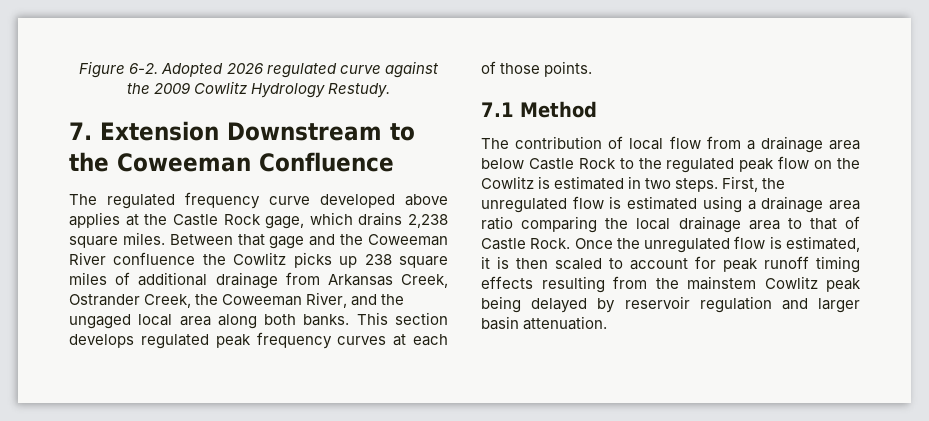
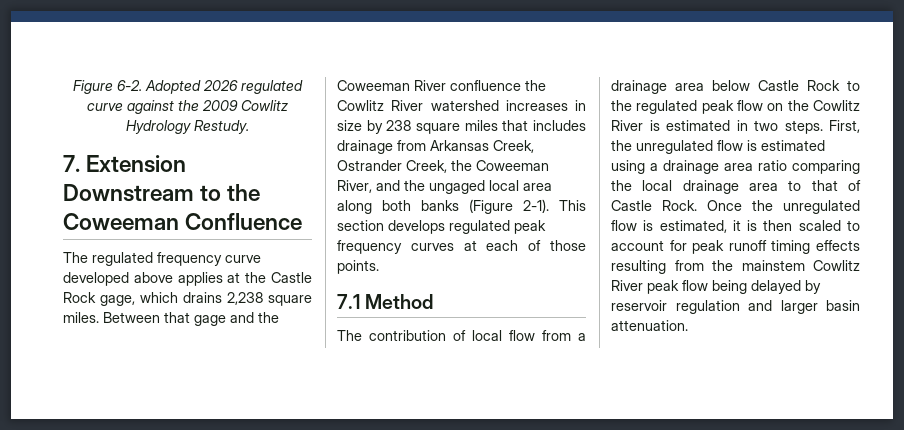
[293,252,358,268] picks up -> [391,100,586,111] [337,120,383,134] River watershed increases in size by
[115,272,208,286] of additional -> [502,120,586,131] that includes
[303,314,350,326] banks. -> [421,199,549,214] banks (Figure 2-1).
(534, 182) none -> [611,120,643,131] River
[826,278,861,292] peak -> [611,280,708,294] River peak flow

